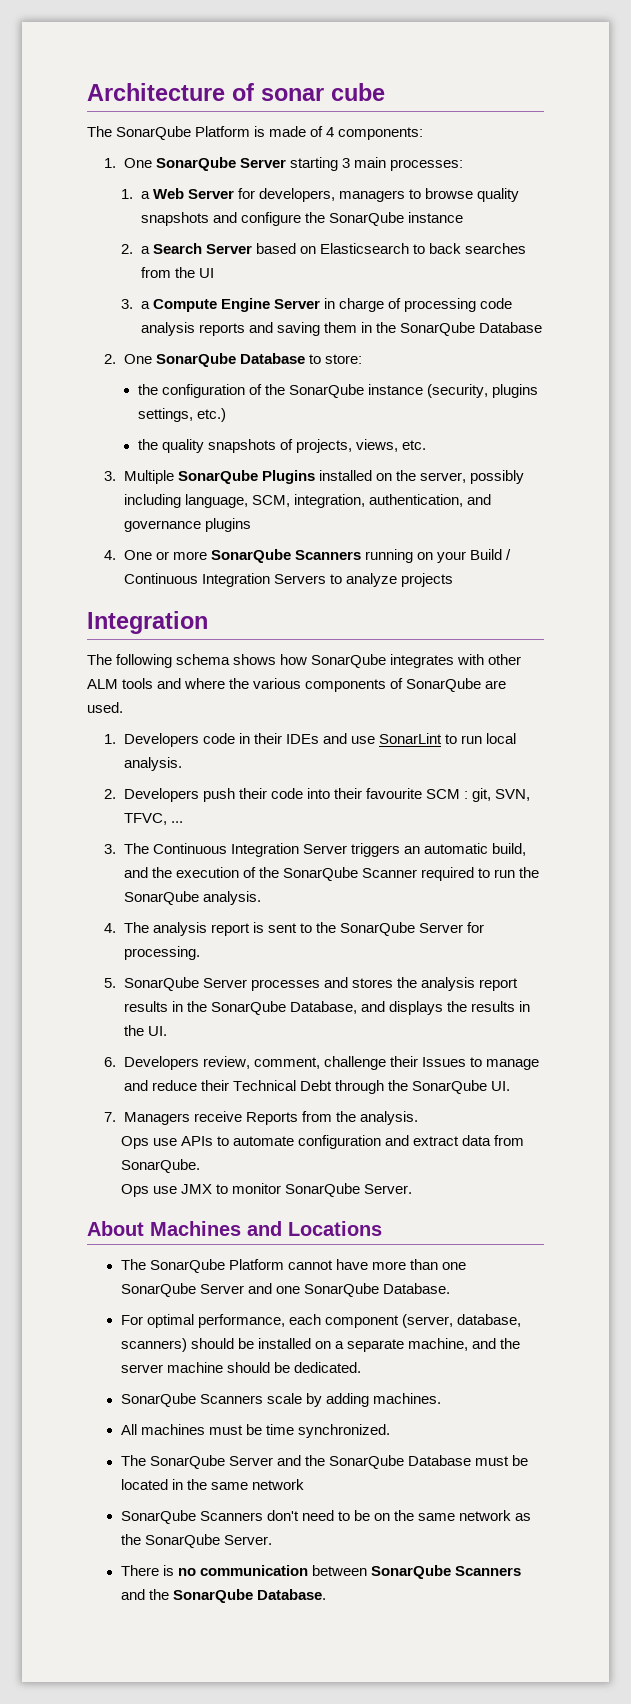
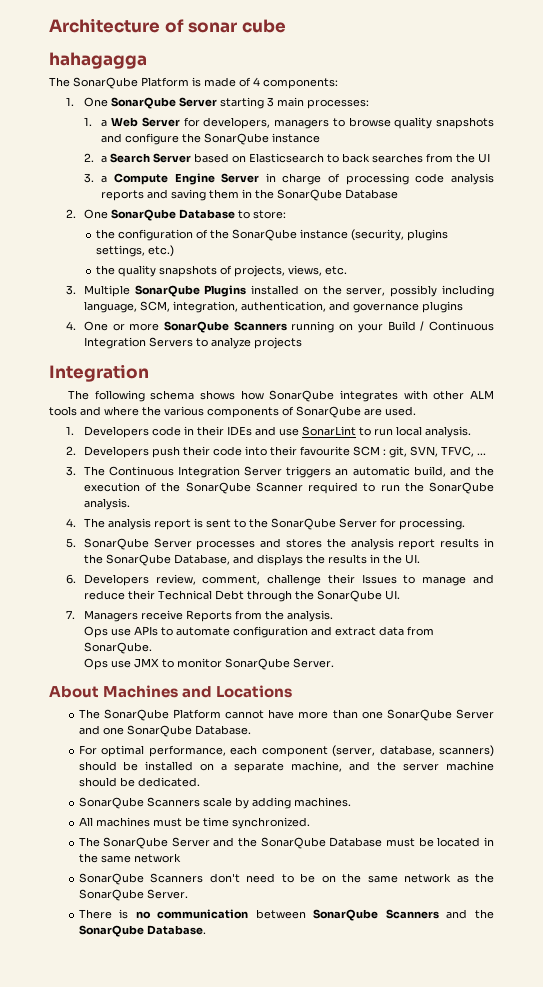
(385, 92) none -> [49,52,147,69] // hahagagga

